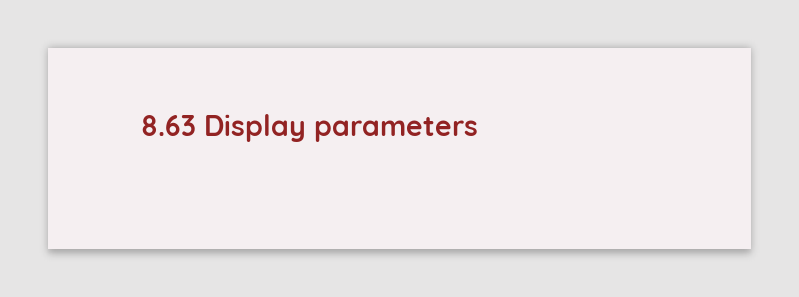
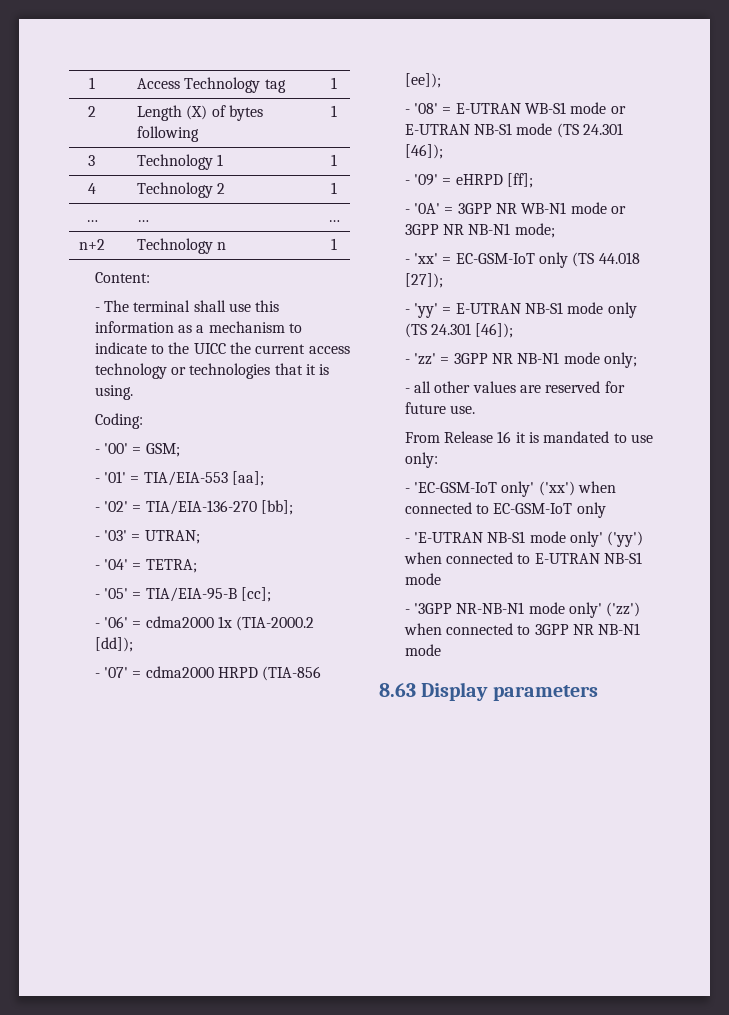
(141, 125) none -> [88,77,95,89] [137,77,286,93] [331,77,337,89] [87,106,96,117] [137,105,263,121] [137,126,200,142] [331,105,337,117] [88,155,95,166] [137,154,224,170] [331,154,337,166] [87,183,96,194] [137,182,226,198] [331,182,337,194] [85,220,98,222] [137,220,150,222] [328,220,340,222] [78,239,105,250] [137,238,227,254] [331,238,337,250] [94,272,150,283] [94,300,280,312] [94,321,303,333] [94,342,350,354] [94,363,330,379] [94,385,133,400] [94,413,143,429] [94,443,180,457] [94,471,265,486] [94,500,294,515] [94,530,200,544] [94,559,197,573] [94,587,272,602] [94,616,315,631] [94,637,133,652] [94,666,322,681] [404,73,441,88] [404,102,626,114] [404,123,624,138] [404,144,443,159] [404,173,534,188] [404,202,626,214] [404,223,555,238] [404,252,640,268] [404,273,443,288] [404,302,637,318] [404,323,514,338] [404,352,637,368] [404,381,625,393] [404,402,476,414] [404,431,653,443] [404,452,438,468] [404,481,617,497] [404,502,606,518] [404,531,644,547] [403,552,643,564] [404,573,441,585] [404,602,641,618] [403,623,641,635] [404,644,441,656] 1 | Access Technology tag | 1 // 2 | Length (X) of bytes following | 1 // 3 | Technology 1 | 1 // 4 | Technology 2 | 1 // … | … | … // n+2 | Technology n | 1 // Content: // - The terminal shall use this information as a mechanism to indicate to the UICC the current access technology or technologies that it is using. // Coding: // - '00' = GSM; // - '01' = TIA/EIA-553 [aa]; // - '02' = TIA/EIA-136-270 [bb]; // - '03' = UTRAN; // - '04' = TETRA; // - '05' = TIA/EIA-95-B [cc]; // - '06' = cdma2000 1x (TIA-2000.2 [dd]); // - '07' = cdma2000 HRPD (TIA-856 [ee]); // - '08' = E-UTRAN WB-S1 mode or E-UTRAN NB-S1 mode (TS 24.301 [46]); // - '09' = eHRPD [ff]; // - '0A' = 3GPP NR WB-N1 mode or 3GPP NR NB-N1 mode; // - 'xx' = EC-GSM-IoT only (TS 44.018 [27]); // - 'yy' = E-UTRAN NB-S1 mode only (TS 24.301 [46]); // - 'zz' = 3GPP NR NB-N1 mode only; // - all other values are reserved for future use. // From Release 16 it is mandated to use only: // - 'EC-GSM-IoT only' ('xx') when connected to EC-GSM-IoT only // - 'E-UTRAN NB-S1 mode only' ('yy') when connected to E-UTRAN NB-S1 mode // - '3GPP NR-NB-N1 mode only' ('zz') when connected to 3GPP NR NB-N1 mode //

